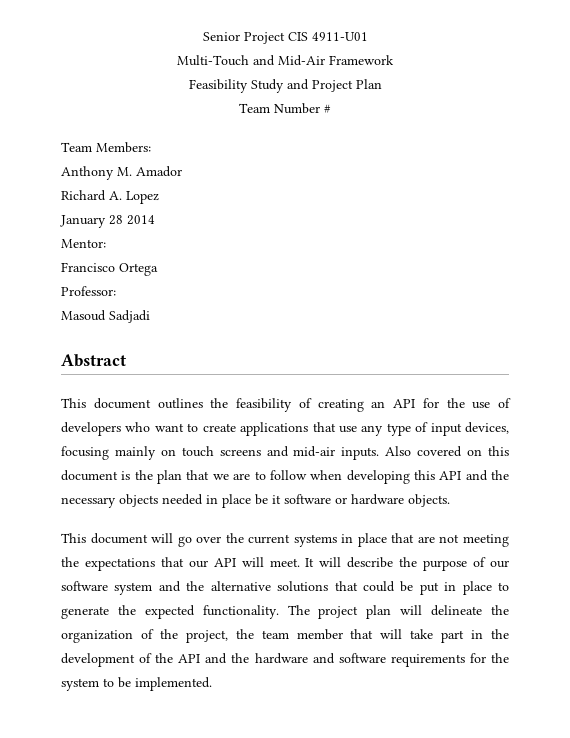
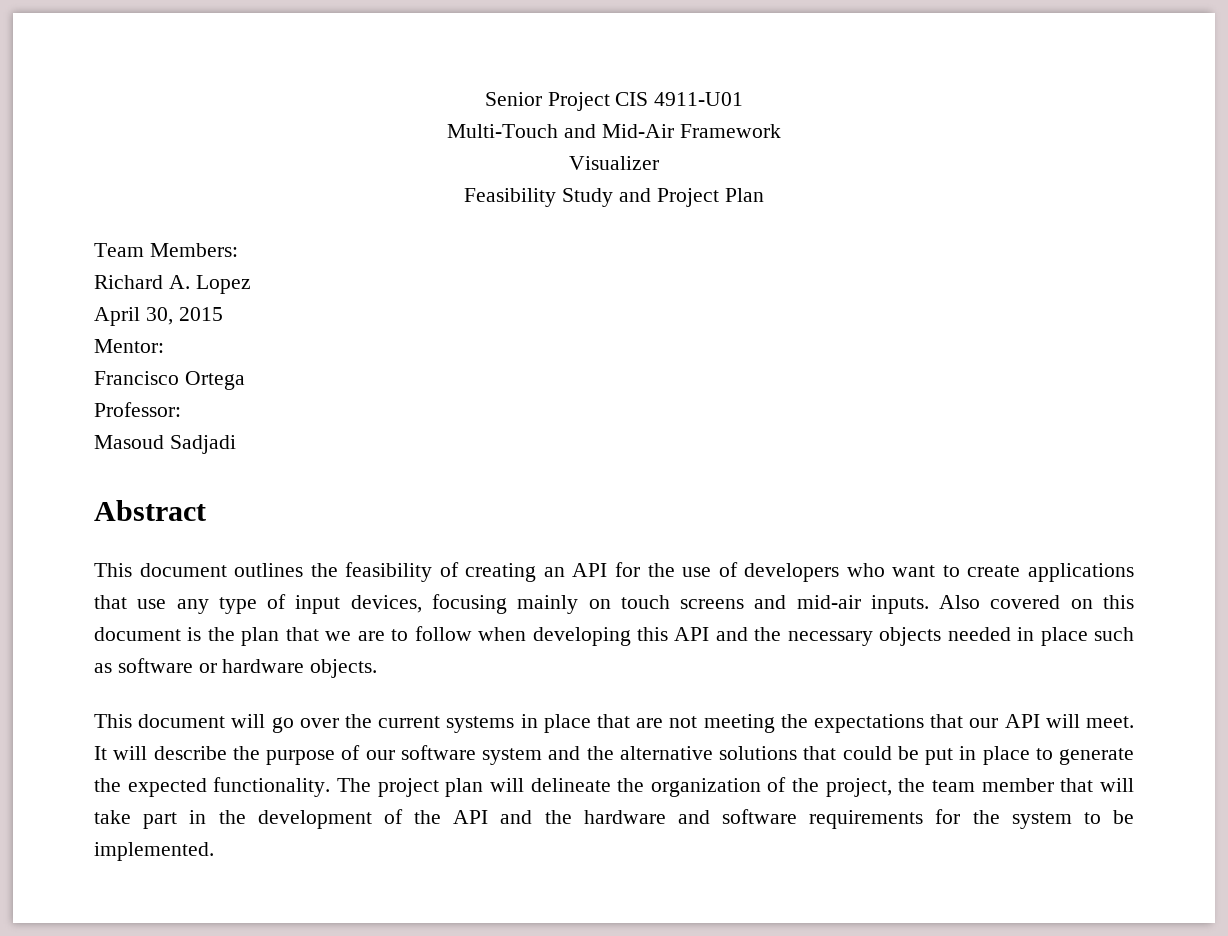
(394, 60) none -> [569,156,659,170] // Visualizer
[239,103,331,114] // Team Number # -> (764, 195) none
[61,166,182,180] // Anthony M. Amador -> (238, 250) none
[60,215,155,228] January 28 2014 -> [94,307,223,326] April 30, 2015
[255,494,281,505] be it -> [1094,627,1135,641] [94,663,112,673] such as

